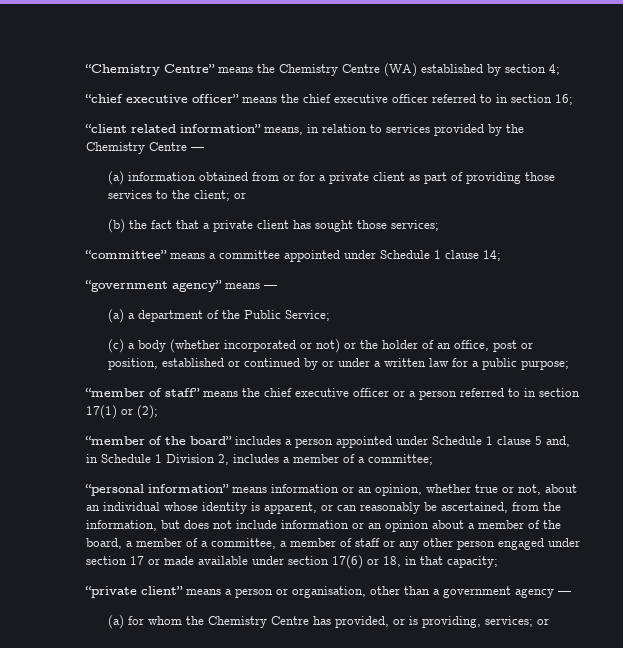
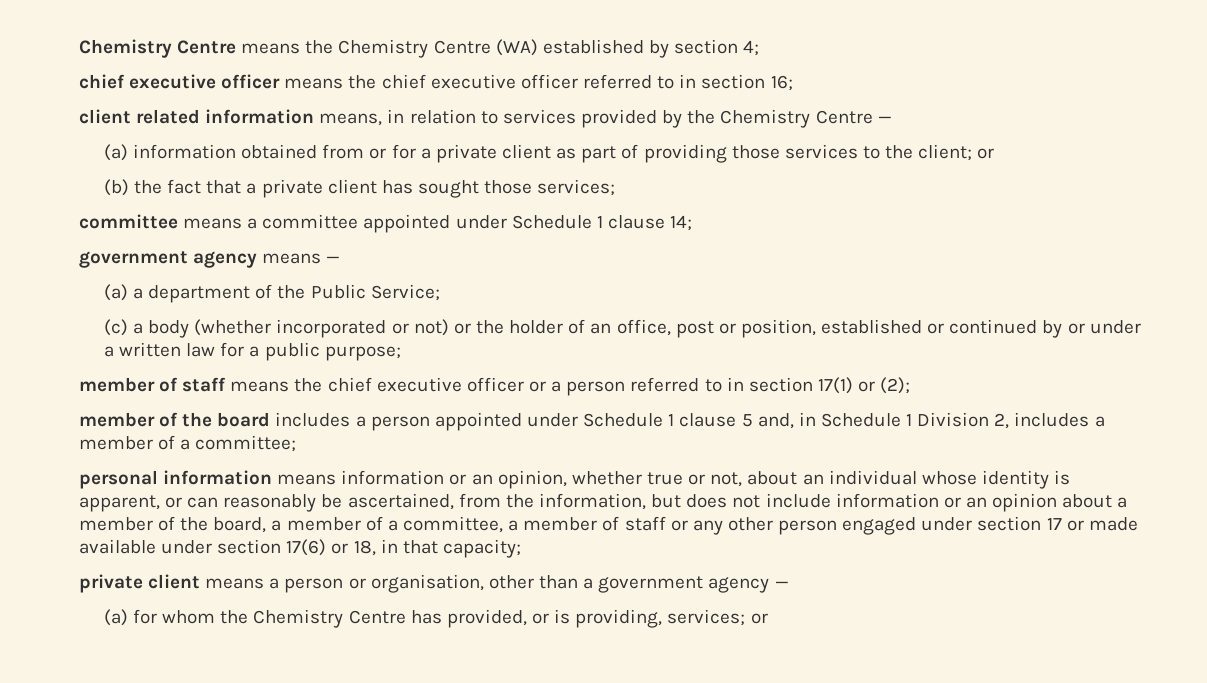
[84,64,215,76] “Chemistry Centre” -> [78,39,237,58] Chemistry Centre
[84,94,239,103] “chief executive officer” -> [78,74,281,89] chief executive officer
[84,124,261,133] “client related information” -> [78,109,315,124] client related information
[84,250,167,259] “committee” -> [78,214,178,229] committee
[84,280,222,292] “government agency” -> [78,251,258,268] government agency
[84,388,200,397] “member of staff” -> [78,377,227,392] member of staff
[84,436,232,445] “member of the board” -> [78,412,271,427] member of the board
[84,484,229,496] “personal information” -> [78,470,273,489] personal information
[84,586,183,598] “private client” -> [78,574,201,593] private client

